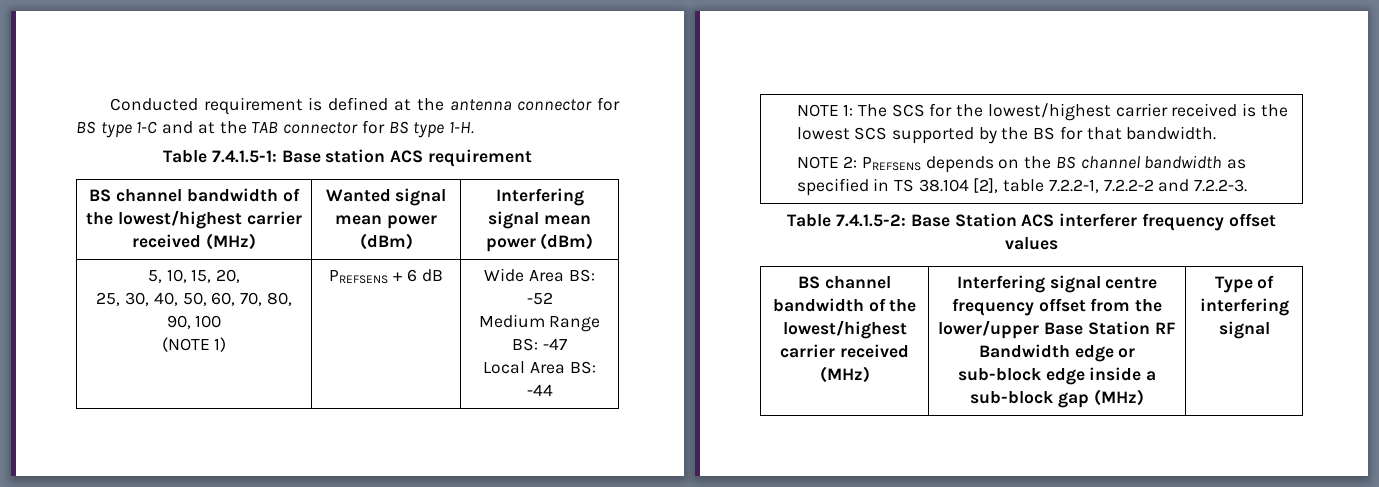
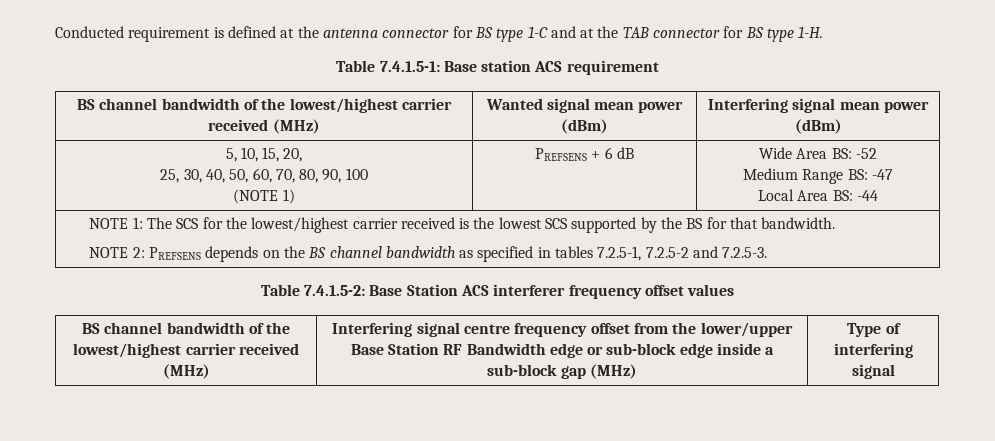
[893,178,1248,193] TS 38.104 [2], table 7.2.2-1, 7.2.2-2 and 7.2.2-3. -> [555,246,768,261] tables 7.2.5-1, 7.2.5-2 and 7.2.5-3.

